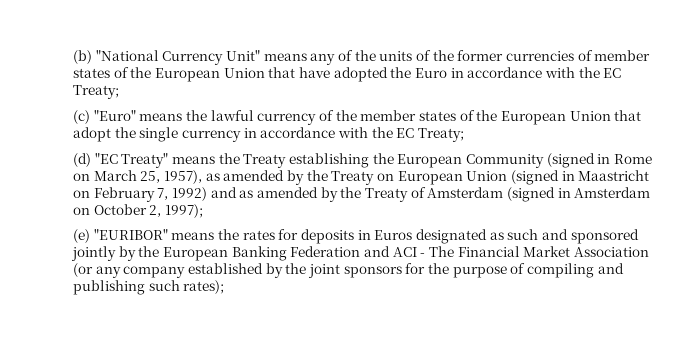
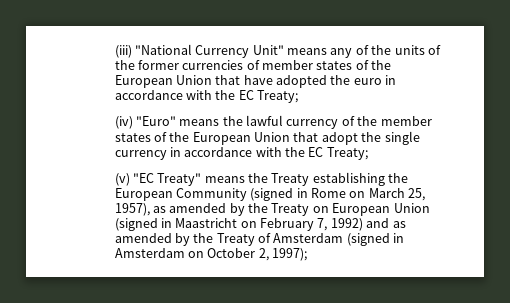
[73,50,93,64] (b) -> [114,45,132,58] (iii)
[415,67,622,78] [73,85,120,99] [73,110,91,124] Euro in accordance with the EC Treaty; // (c) -> [353,75,397,85] [114,90,299,103] [114,116,133,129] euro in accordance with the EC Treaty; // (iv)
[73,153,92,167] (d) -> [114,173,130,186] (v)
[73,229,639,244] [71,246,649,261] [73,263,624,278] [73,280,225,295] // (e) "EURIBOR" means the rates for deposits in Euros designated as such and sponsored jointly by the European Banking Federation and ACI - The Financial Market Association (or any company established by the joint sponsors for the purpose of compiling and publishing such rates); -> (308, 254) none

